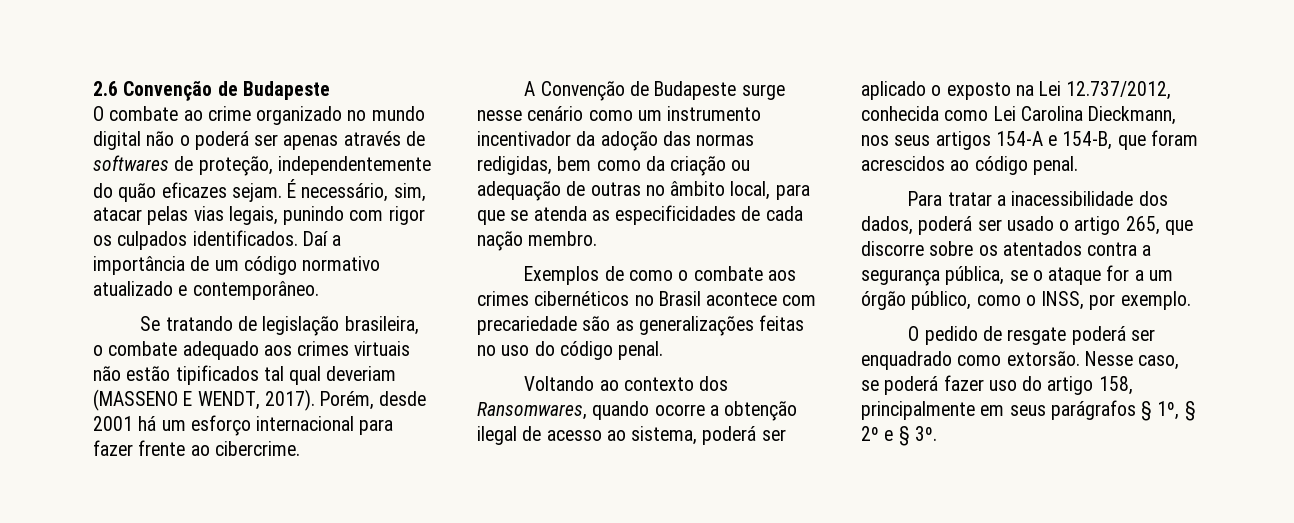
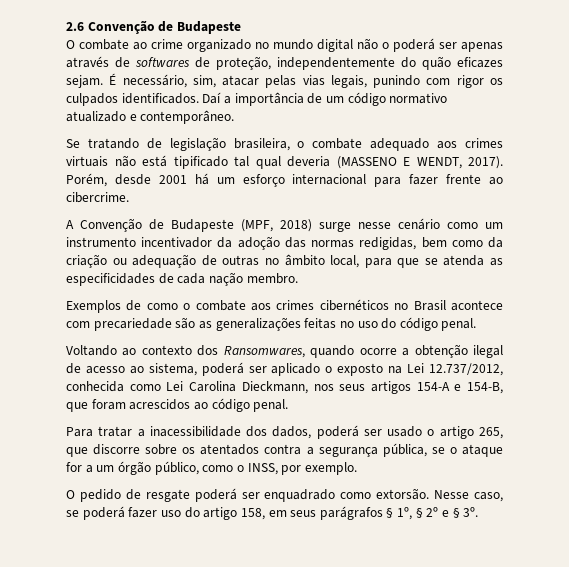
[126,365,259,385] estão tipificados -> [142,155,228,169] está tipificado
[326,366,397,381] deveriam -> [287,156,330,167] deveria
(737, 90) none -> [241,219,312,232] (MPF, 2018)
[861,401,975,420] principalmente -> (265, 514) none

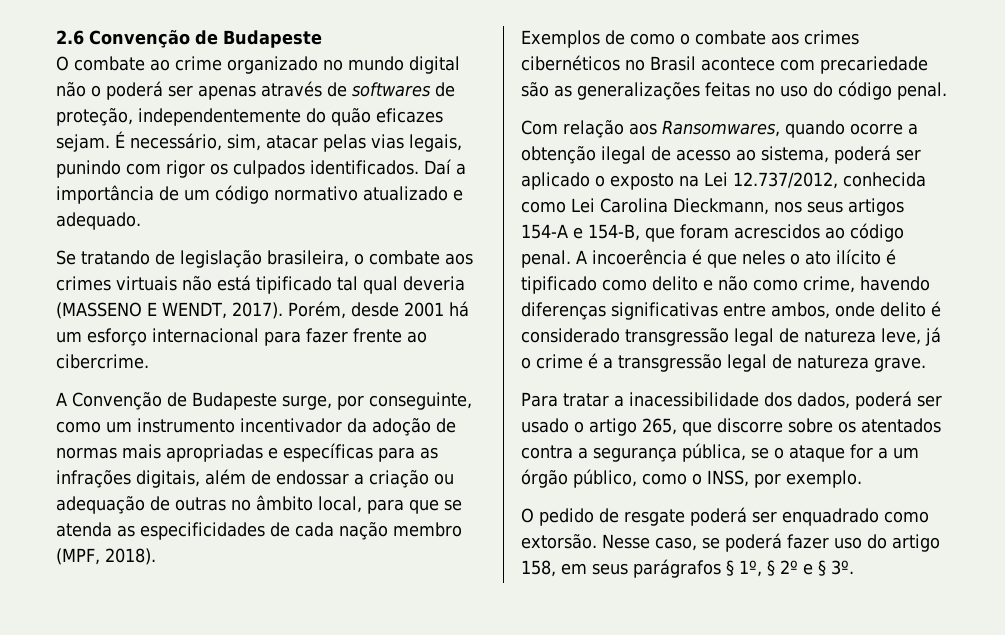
[140,110,235,124] contemporâneo. -> [56,212,141,230] adequado.
[370,138,430,151] adequado -> (440, 257) none
[241,218,440,232] (MPF, 2018) surge nesse cenário -> [282,392,472,410] surge, por conseguinte,
[284,237,504,250] das normas redigidas, bem como da -> [436,418,456,433] [56,443,438,462] [56,469,364,488] de normas mais apropriadas e específicas para as infrações digitais, além de endossar a
[246,273,298,284] membro. -> [393,522,462,537] [56,548,156,565] membro (MPF, 2018).
[66,345,219,356] Voltando ao contexto dos -> [521,120,657,138] Com relação aos
(289, 405) none -> [576,249,896,268] [521,276,930,294] [521,301,941,320] [521,327,941,346] [521,353,926,372] A incoerência é que neles o ato ilícito é tipificado como delito e não como crime, havendo diferenças significativas entre ambos, onde delito é considerado transgressão legal de natureza leve, já o crime é a transgressão legal de natureza grave.

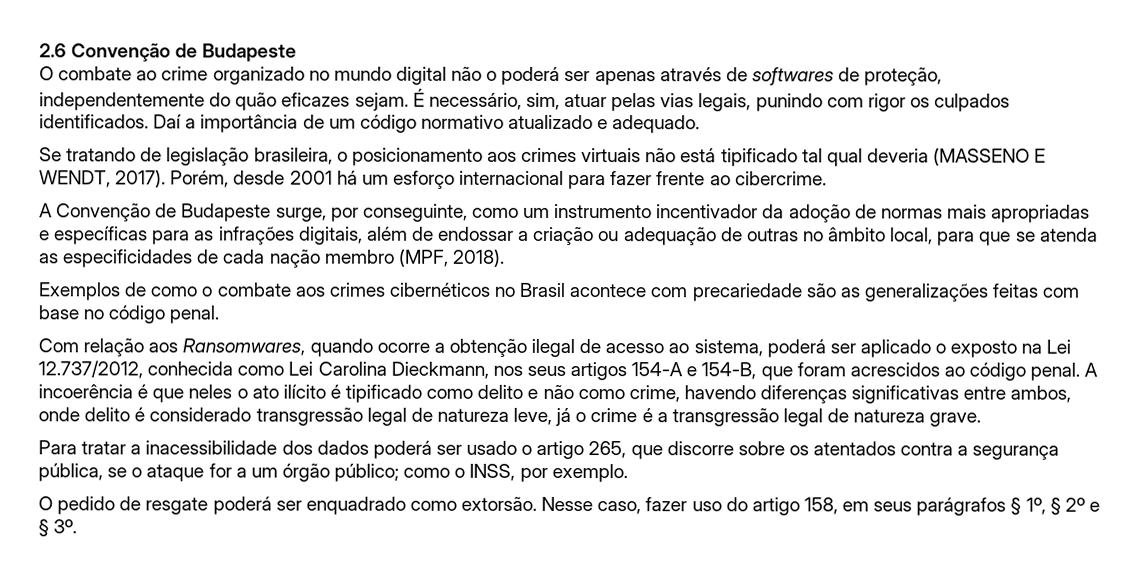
[266,135,318,149] atacar -> [564,93,608,108] atuar
[369,250,440,265] combate -> [351,147,483,166] posicionamento
[755,82,833,97] no uso do -> [1042,287,1080,298] [38,305,105,320] com base no
[796,392,850,409] dados, -> [316,440,369,455] dados
[573,469,637,488] público, -> [334,463,400,482] público;
[702,533,782,552] se poderá -> (642, 508) none

